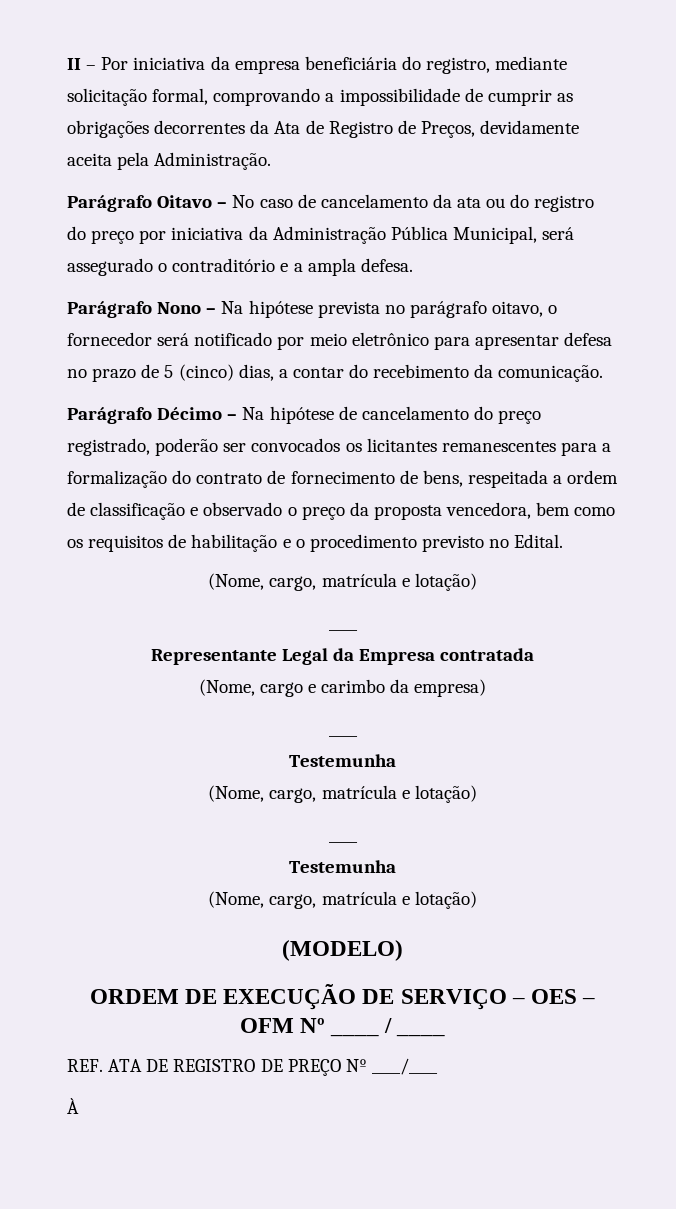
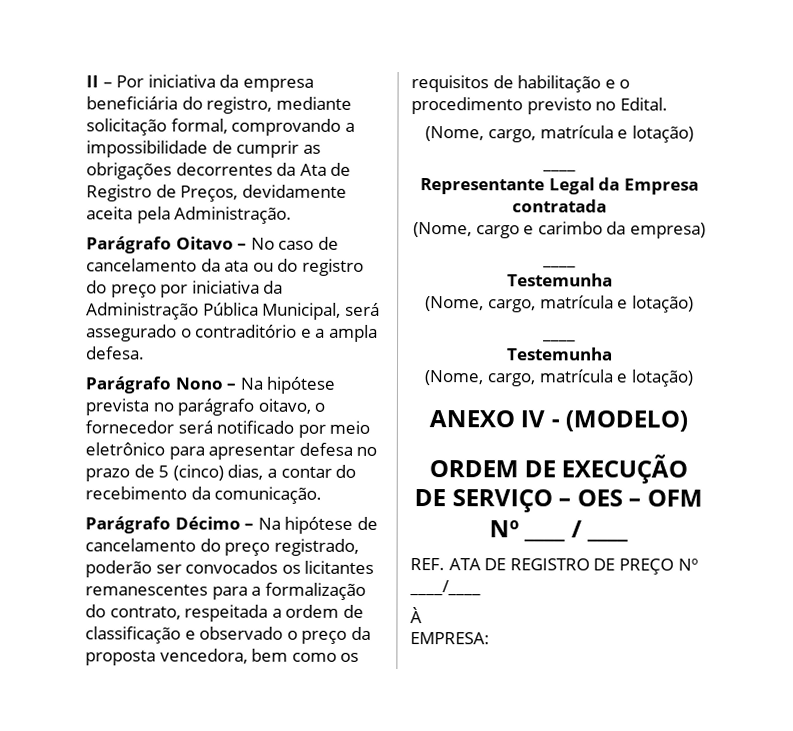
[196,470,463,487] contrato de fornecimento de bens, -> [109,606,181,620] contrato,
(477, 900) none -> [428,410,560,428] ANEXO IV -
(79, 1106) none -> [410,632,490,645] // EMPRESA:

